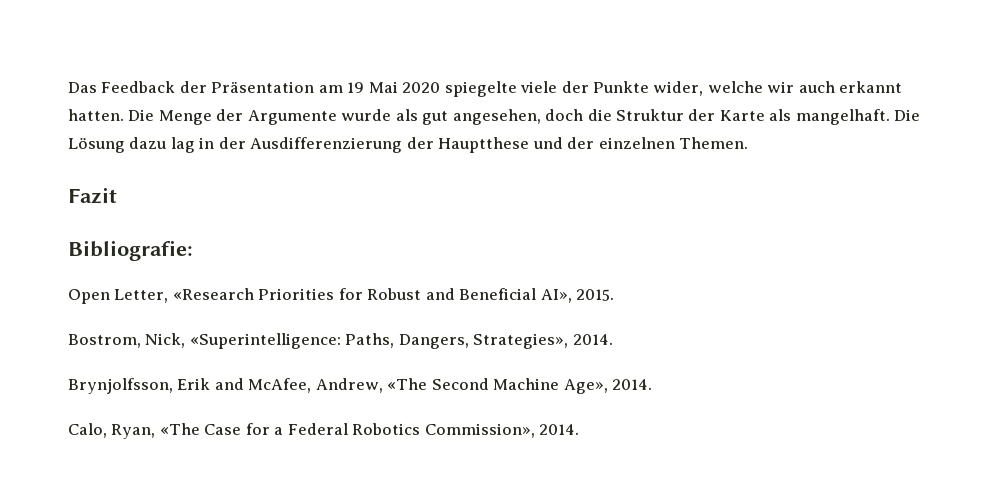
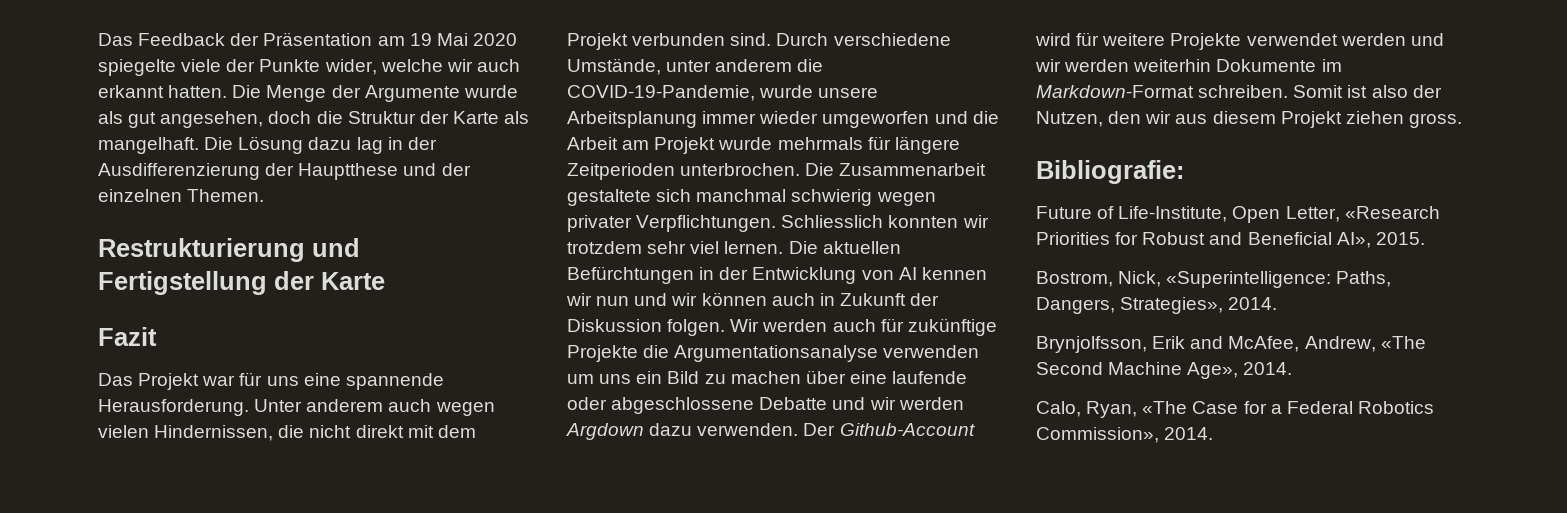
[68,187,117,204] [68,240,193,261] Fazit // Bibliografie: // -> [98,238,360,262] [98,271,385,295] [98,327,157,346] [98,372,444,390] [98,399,495,416] [98,425,476,441] [567,33,951,50] [567,58,824,75] [567,85,879,101] [567,111,999,128] [567,136,960,154] [567,163,987,180] [567,189,936,206] [567,215,989,232] [567,241,901,254] [567,266,987,284] [566,292,940,306] [567,318,997,336] [567,345,980,362] [567,370,968,384] [567,397,964,414] [566,423,975,440] [1035,32,1444,50] [1035,59,1342,72] [1036,85,1442,98] [1036,111,1462,128] [1036,160,1184,184] [1036,206,1228,222] Restrukturierung und Fertigstellung der Karte // Fazit // Das Projekt war für uns eine spannende Herausforderung. Unter anderem auch wegen vielen Hindernissen, die nicht direkt mit dem Projekt verbunden sind. Durch verschiedene Umstände, unter anderem die COVID-19-Pandemie, wurde unsere Arbeitsplanung immer wieder umgeworfen und die Arbeit am Projekt wurde mehrmals für längere Zeitperioden unterbrochen. Die Zusammenarbeit gestaltete sich manchmal schwierig wegen privater Verpflichtungen. Schliesslich konnten wir trotzdem sehr viel lernen. Die aktuellen Befürchtungen in der Entwicklung von AI kennen wir nun und wir können auch in Zukunft der Diskussion folgen. Wir werden auch für zukünftige Projekte die Argumentationsanalyse verwenden um uns ein Bild zu machen über eine laufende oder abgeschlossene Debatte und wir werden Argdown dazu verwenden. Der Github-Account wird für weitere Projekte verwendet werden und wir werden weiterhin Dokumente im Markdown-Format schreiben. Somit ist also der Nutzen, den wir aus diesem Projekt ziehen gross. // Bibliografie: // Future of Life-Institute,

